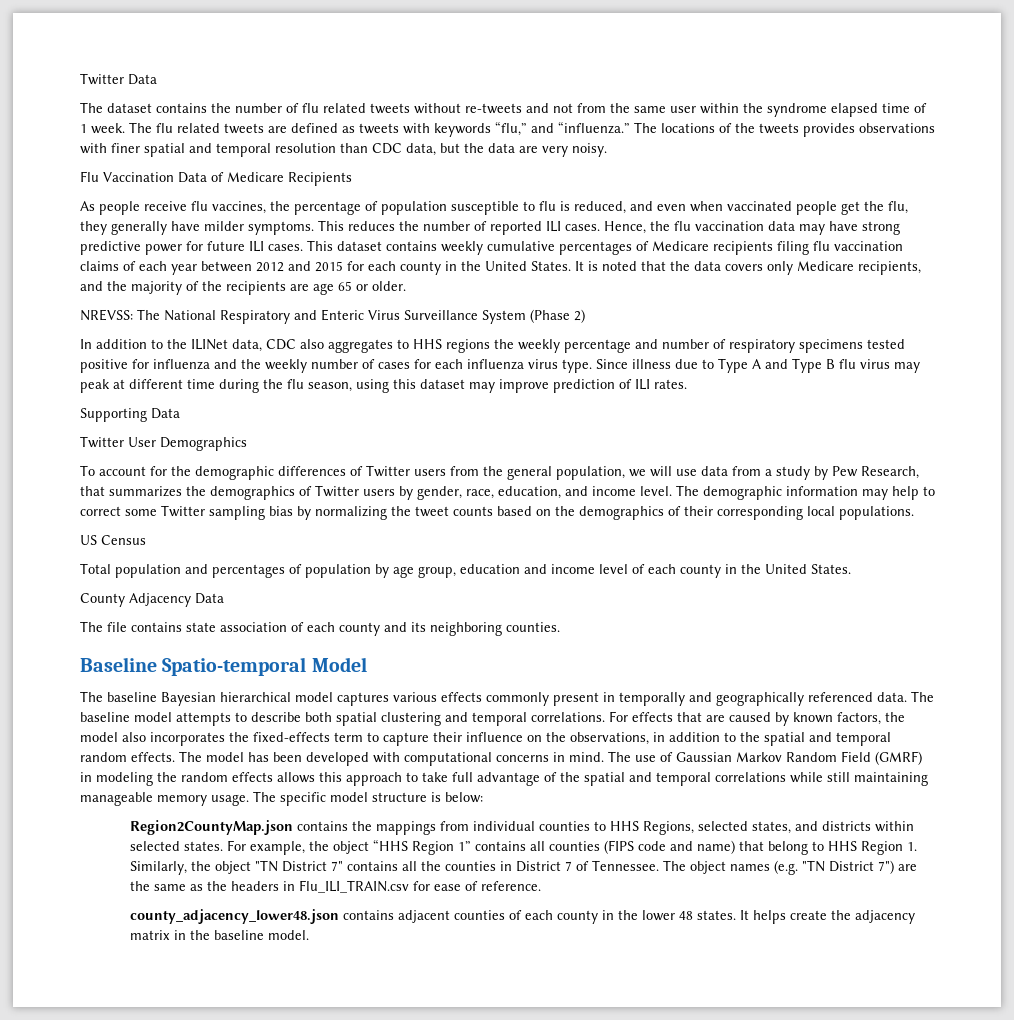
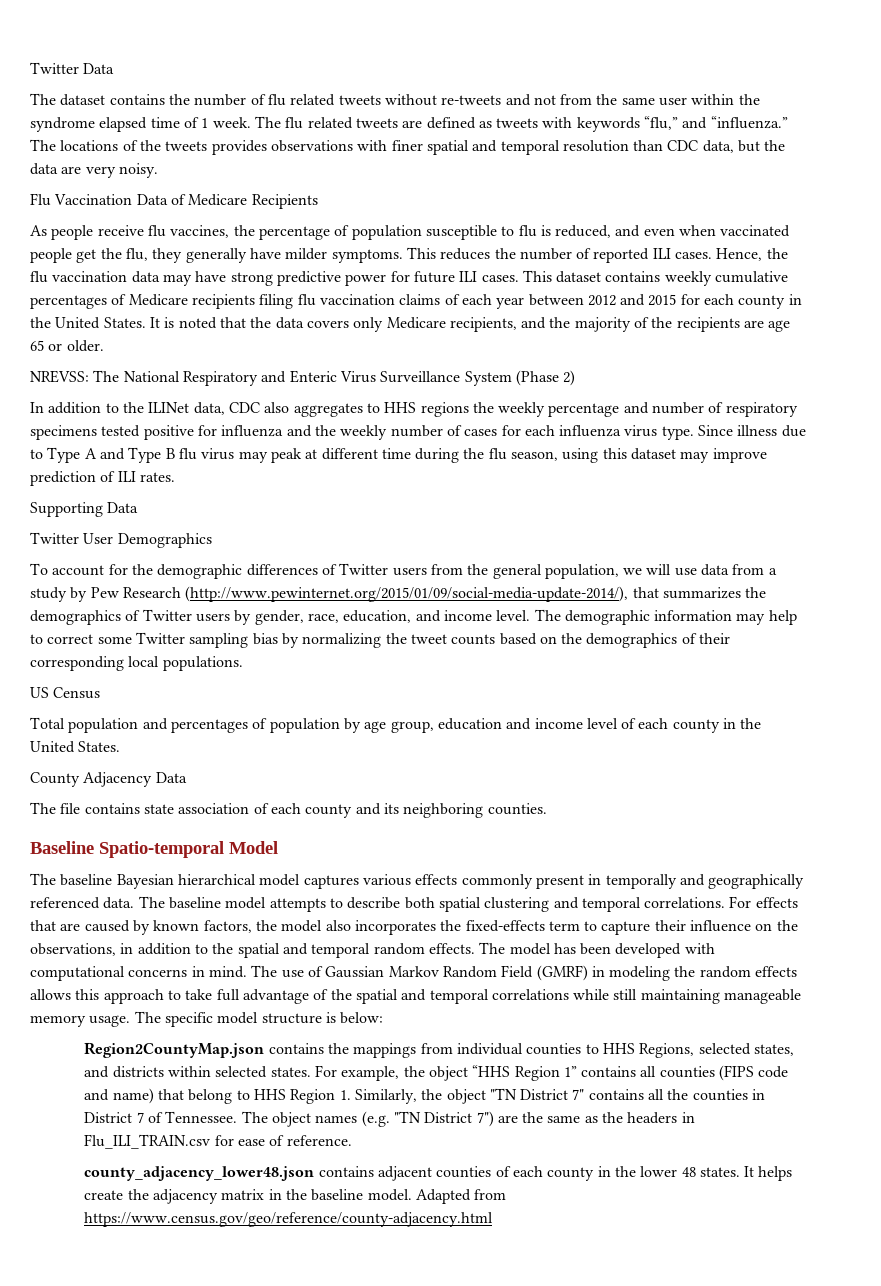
[861,466,919,479] Research, -> [122,586,629,602] Research (http://www.pewinternet.org/2015/01/09/social-media-update-2014/),
(310, 935) none -> [415,1189,507,1204] [84,1212,494,1227] Adapted from https://www.census.gov/geo/reference/county-adjacency.html

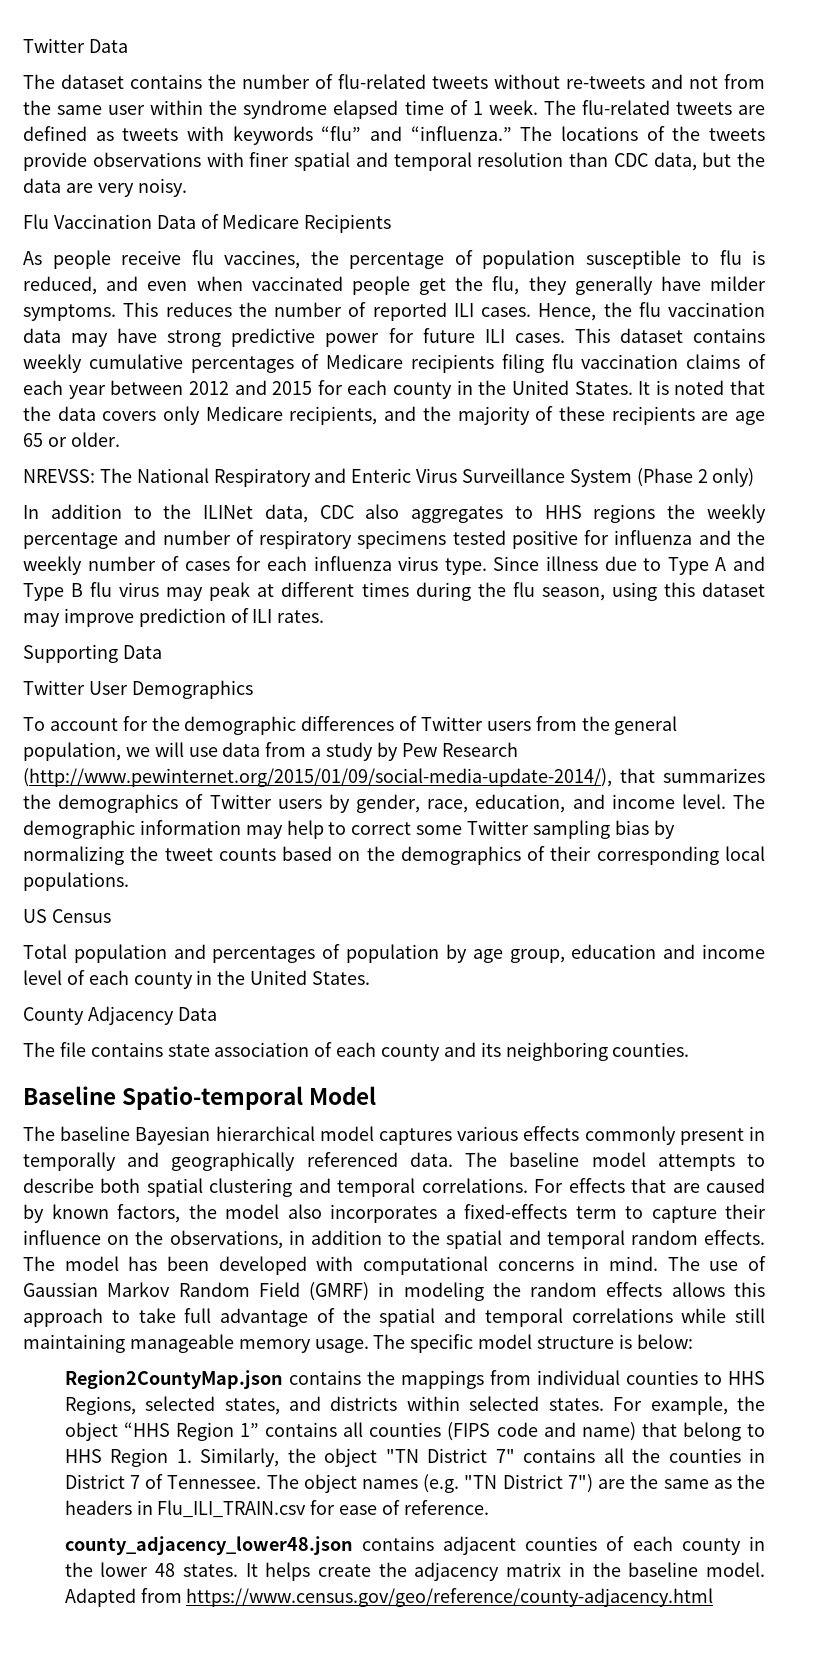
[267,94,336,106] flu related -> [338,74,426,89] flu-related
[285,117,353,129] flu related -> [581,100,670,115] flu-related
[644,116,679,130] “flu,” -> [321,126,362,141] “flu”
[211,140,267,155] provides -> [23,152,87,171] provide
[651,317,673,328] the -> [558,406,605,421] these
[563,370,576,386] 2) -> [697,468,755,487] 2 only)
[381,448,411,459] time -> [361,582,409,597] times
[440,920,462,931] the -> [445,1209,456,1219] a

